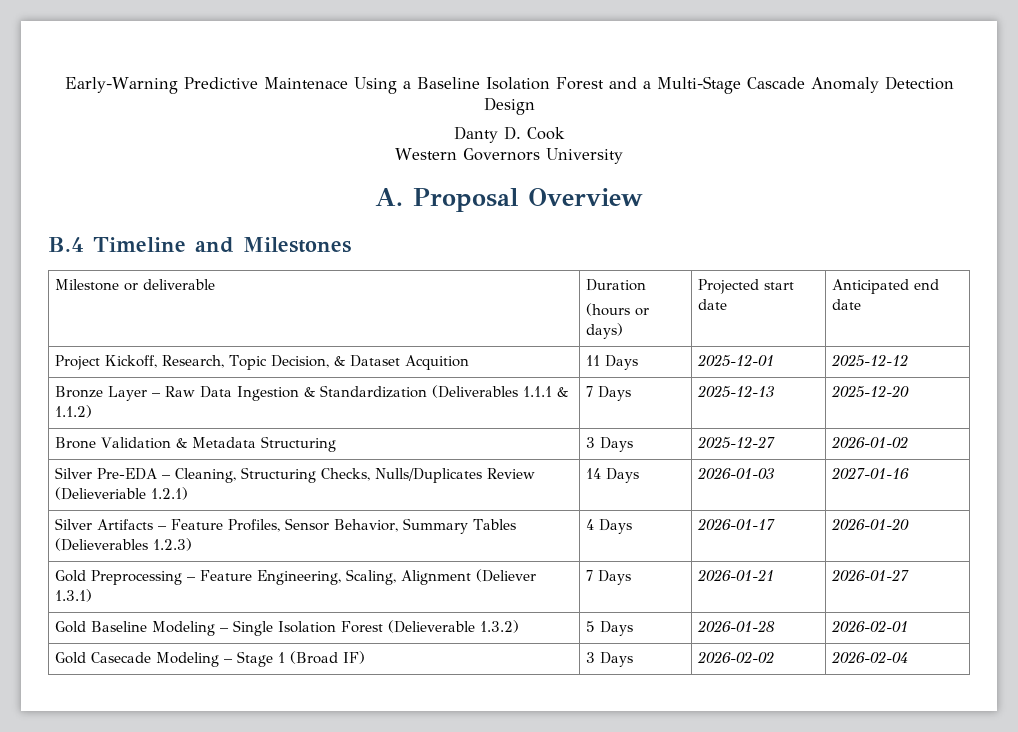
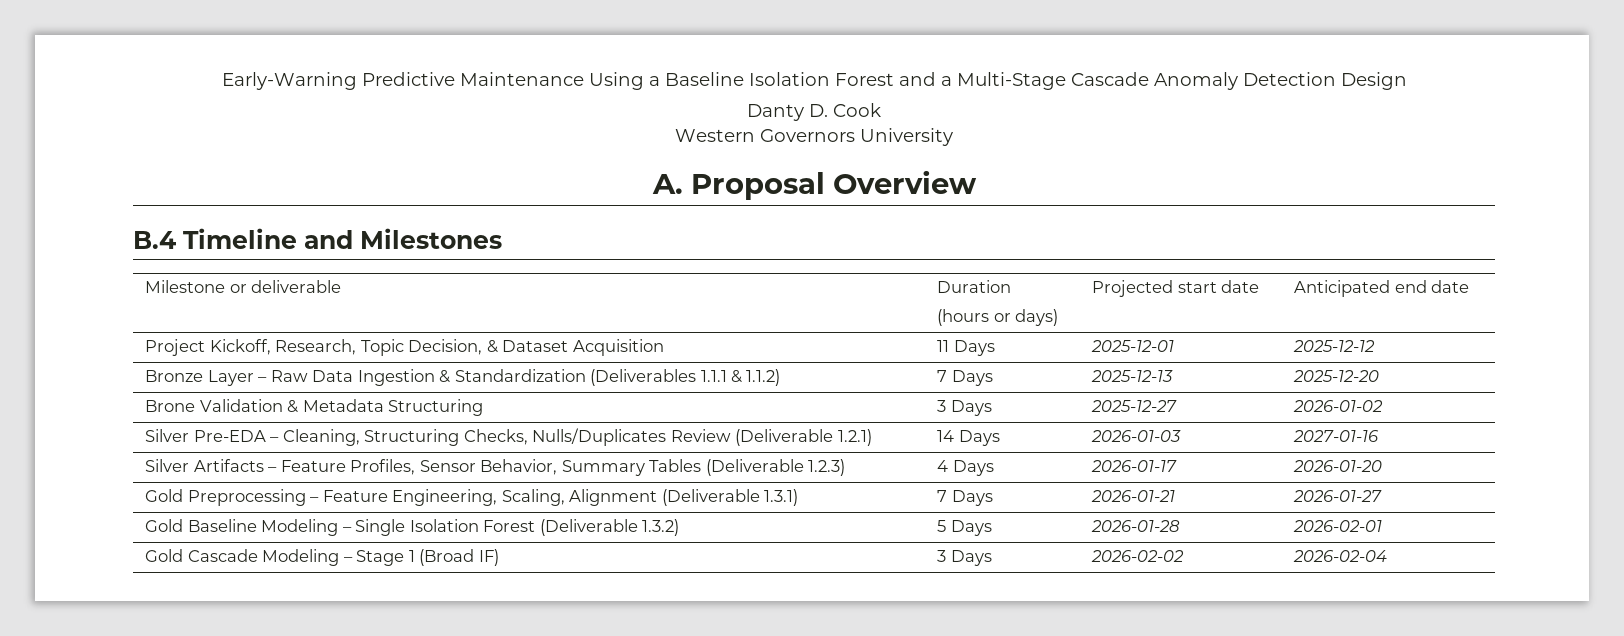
[263,77,348,89] Maintenace -> [459,72,584,86] Maintenance
[405,355,470,370] Acquition -> [572,339,664,356] Acquisition
[55,487,147,500] (Delieveriable -> [735,429,834,446] (Deliverable
[55,538,149,551] (Delieverables -> [705,459,804,476] (Deliverable
[476,569,537,582] (Deliever -> [661,489,760,506] (Deliverable
[388,620,476,633] (Delieverable -> [539,519,638,536] (Deliverable
[91,652,152,663] Casecade -> [187,549,258,562] Cascade

